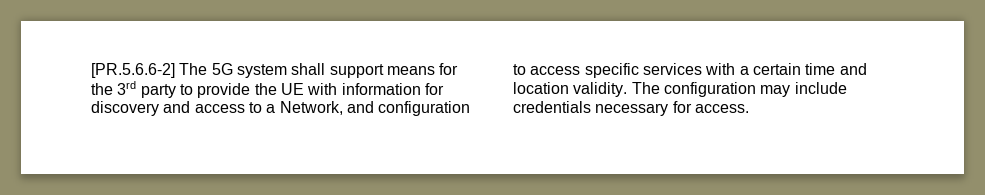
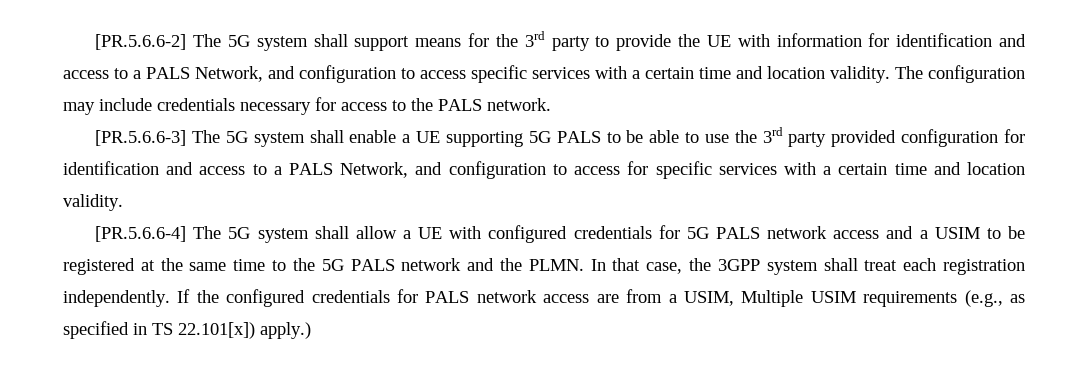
[91,101,276,116] discovery and access to a -> [896,33,1027,47] [63,67,190,79] identification and access to a PALS
[694,104,749,113] access. -> [341,98,551,111] [95,127,1026,147] [63,161,1025,179] [63,194,123,211] [95,225,1026,243] [63,258,1026,275] [63,289,1025,307] [63,321,311,339] access to the PALS network. // [PR.5.6.6-3] The 5G system shall enable a UE supporting 5G PALS to be able to use the 3rd party provided configuration for identification and access to a PALS Network, and configuration to access for specific services with a certain time and location validity. // [PR.5.6.6-4] The 5G system shall allow a UE with configured credentials for 5G PALS network access and a USIM to be registered at the same time to the 5G PALS network and the PLMN. In that case, the 3GPP system shall treat each registration independently. If the configured credentials for PALS network access are from a USIM, Multiple USIM requirements (e.g., as specified in TS 22.101[x]) apply.)

